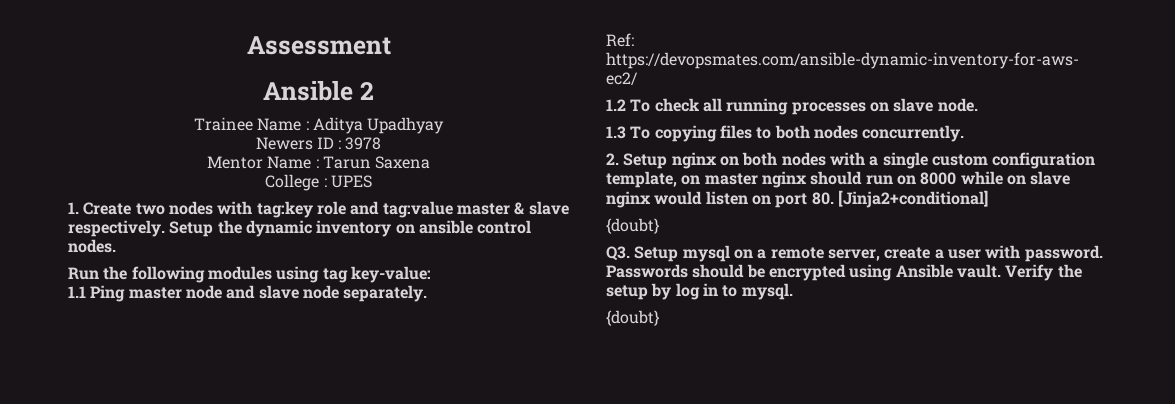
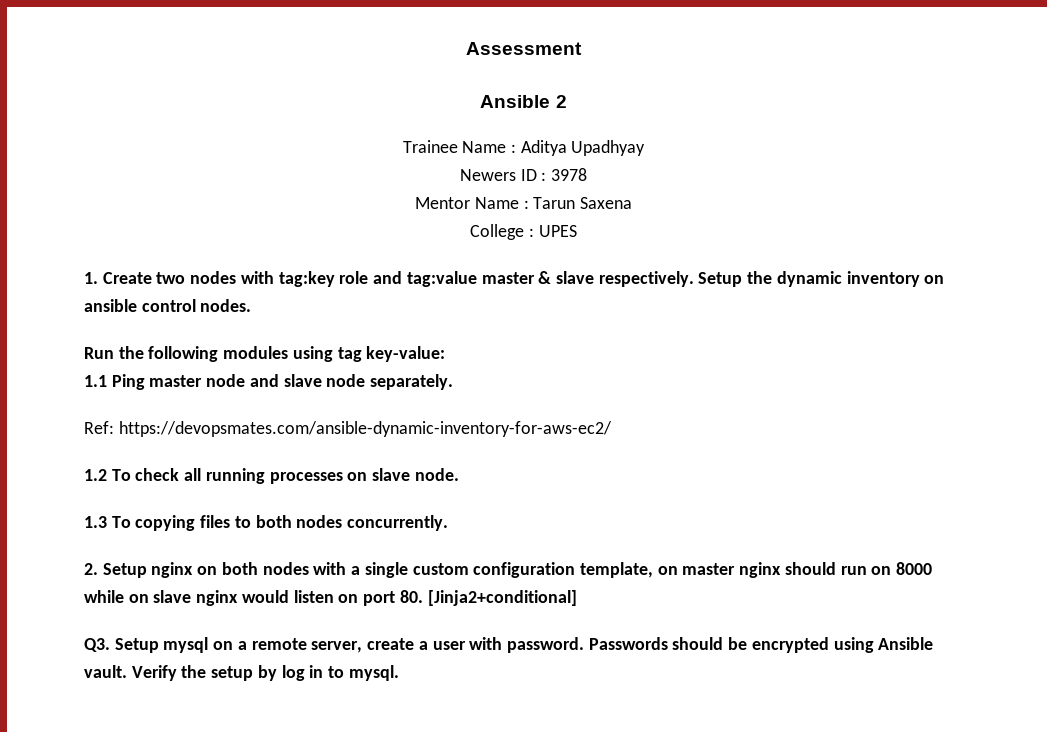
[606,218,659,234] // {doubt} -> (577, 598) none
[606,310,659,326] // {doubt} -> (399, 673) none

